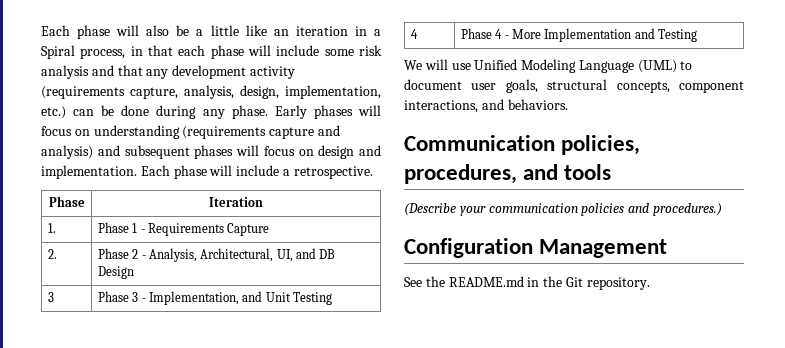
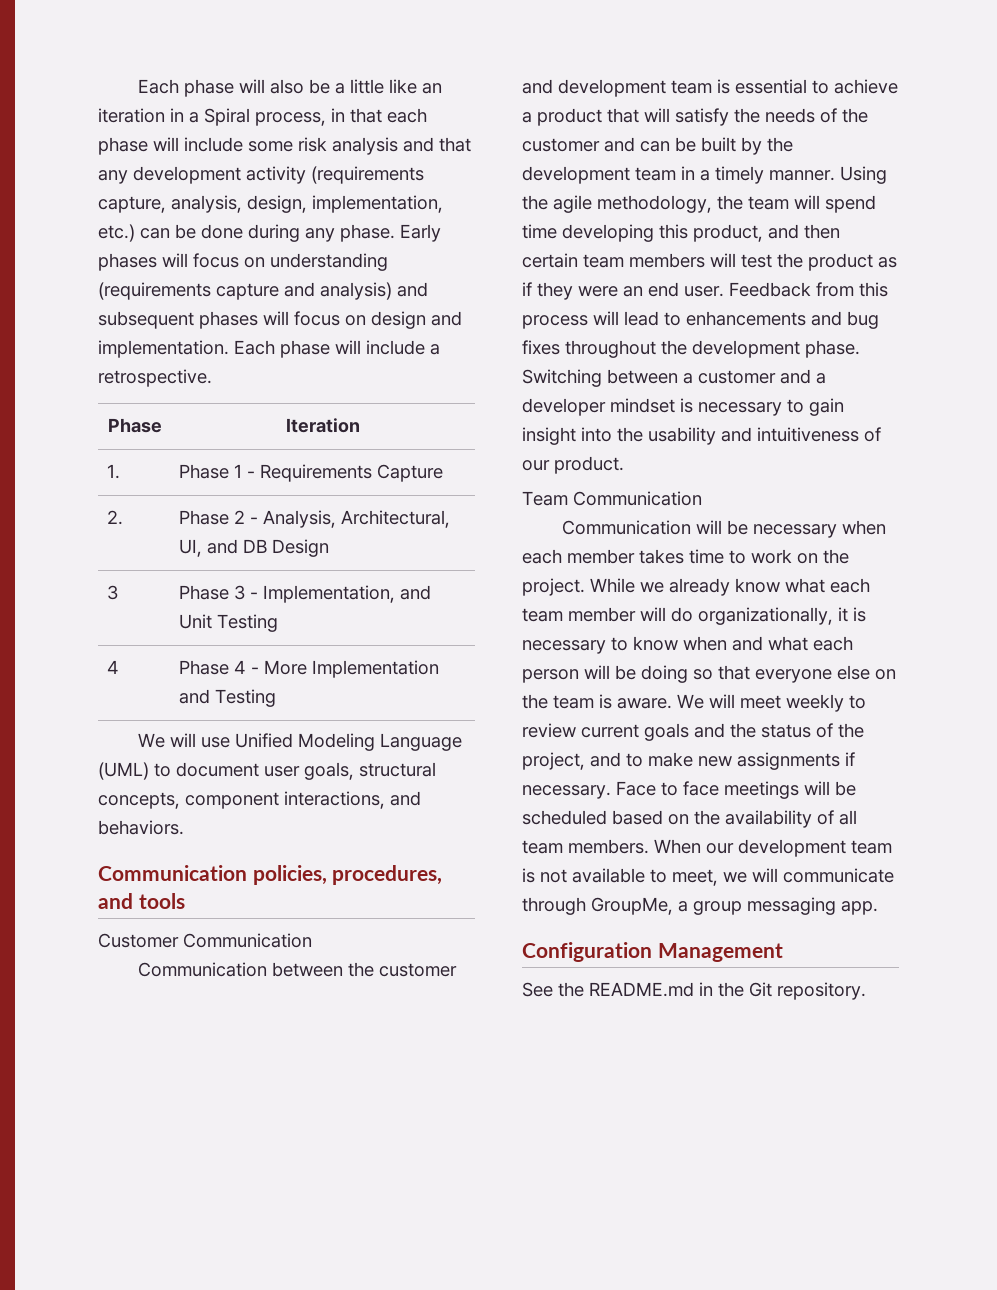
[404,203,722,216] (Describe your communication policies and procedures.) -> [98,933,312,948] [138,962,458,977] [522,79,898,97] [522,108,868,126] [522,137,793,155] [522,166,887,184] [522,195,876,213] [522,224,840,242] [522,253,897,271] [522,282,888,300] [522,311,879,329] [522,340,860,358] [522,369,826,387] [522,398,844,416] [522,427,881,445] [522,456,624,474] [522,491,702,506] [562,520,887,538] [522,549,849,564] [522,578,870,596] [522,607,866,625] [522,636,853,654] [522,665,896,683] [522,694,866,712] [522,723,864,741] [522,752,855,770] [522,781,856,799] [522,810,857,828] [522,839,892,857] [522,868,894,886] [522,897,878,915] Customer Communication // Communication between the customer and development team is essential to achieve a product that will satisfy the needs of the customer and can be built by the development team in a timely manner. Using the agile methodology, the team will spend time developing this product, and then certain team members will test the product as if they were an end user. Feedback from this process will lead to enhancements and bug fixes throughout the development phase. Switching between a customer and a developer mindset is necessary to gain insight into the usability and intuitiveness of our product. // Team Communication // Communication will be necessary when each member takes time to work on the project. While we already know what each team member will do organizationally, it is necessary to know when and what each person will be doing so that everyone else on the team is aware. We will meet weekly to review current goals and the status of the project, and to make new assignments if necessary. Face to face meetings will be scheduled based on the availability of all team members. When our development team is not available to meet, we will communicate through GroupMe, a group messaging app.

